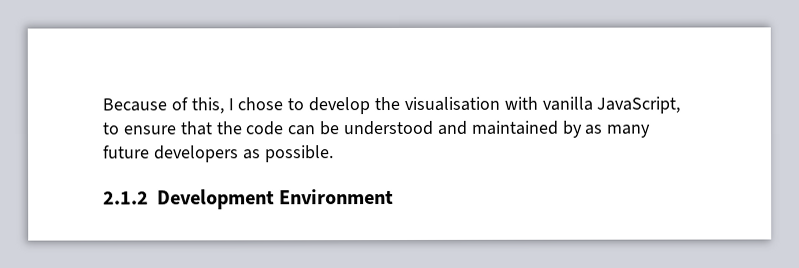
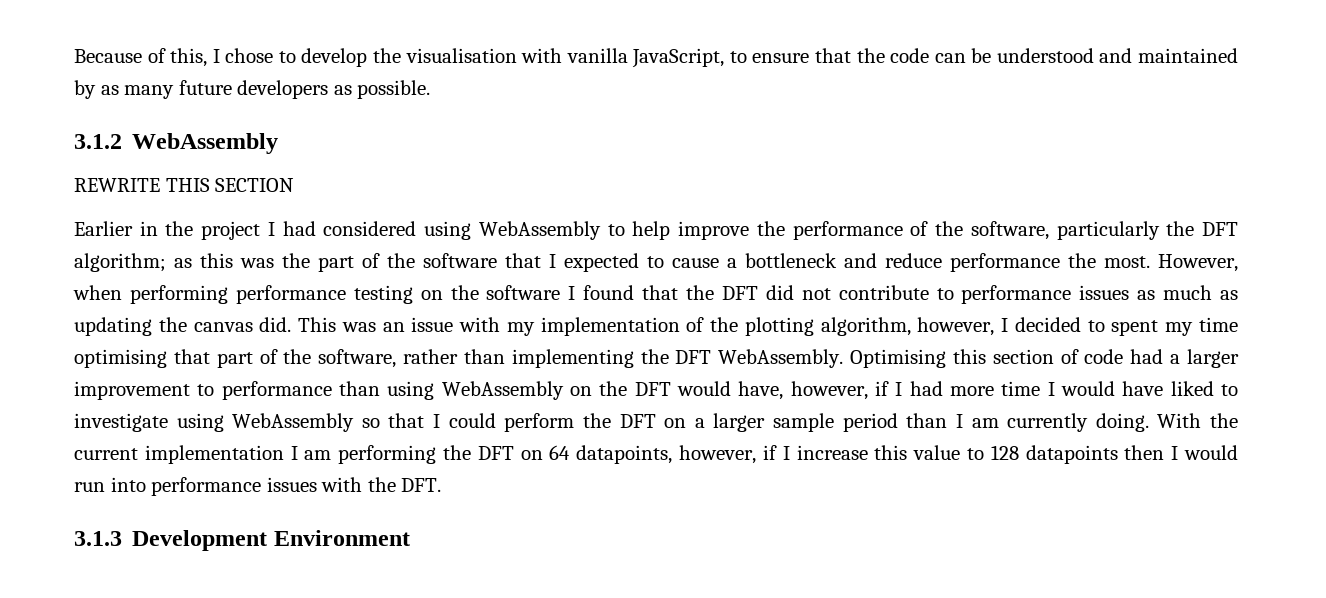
[103,191,149,205] 2.1.2 -> [74,133,279,154] [74,178,295,192] [74,221,1238,240] [74,253,1238,272] [73,285,1238,304] [74,317,1239,336] [74,349,1240,368] [74,381,1239,400] [74,413,1238,432] [74,445,1239,464] [74,477,442,496] [74,531,122,546] 3.1.2 WebAssembly // REWRITE THIS SECTION // Earlier in the project I had considered using WebAssembly to help improve the performance of the software, particularly the DFT algorithm; as this was the part of the software that I expected to cause a bottleneck and reduce performance the most. However, when performing performance testing on the software I found that the DFT did not contribute to performance issues as much as updating the canvas did. This was an issue with my implementation of the plotting algorithm, however, I decided to spent my time optimising that part of the software, rather than implementing the DFT WebAssembly. Optimising this section of code had a larger improvement to performance than using WebAssembly on the DFT would have, however, if I had more time I would have liked to investigate using WebAssembly so that I could perform the DFT on a larger sample period than I am currently doing. With the current implementation I am performing the DFT on 64 datapoints, however, if I increase this value to 128 datapoints then I would run into performance issues with the DFT. // 3.1.3

